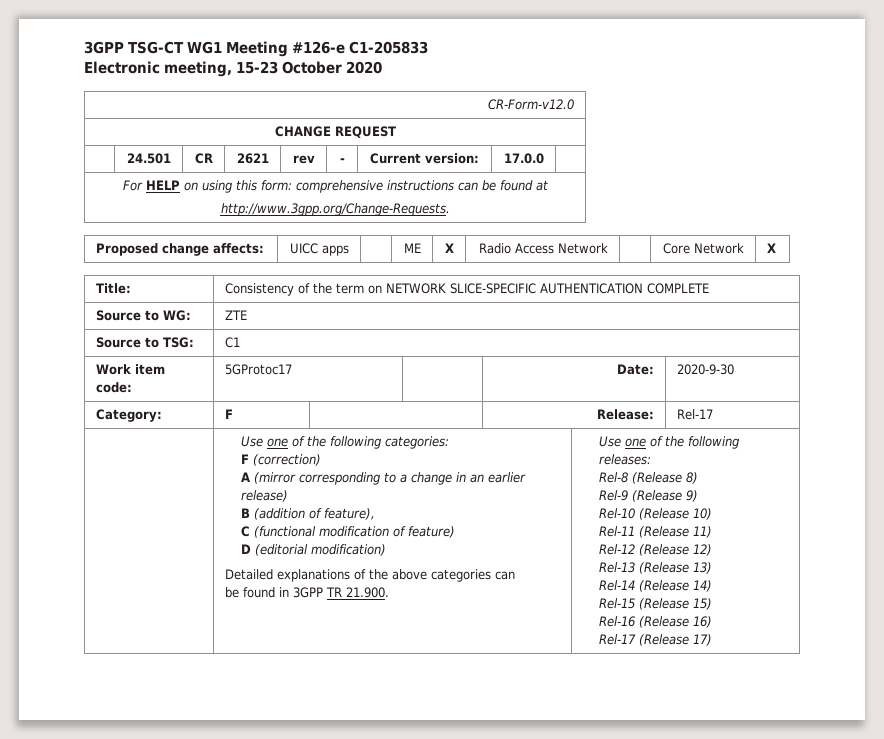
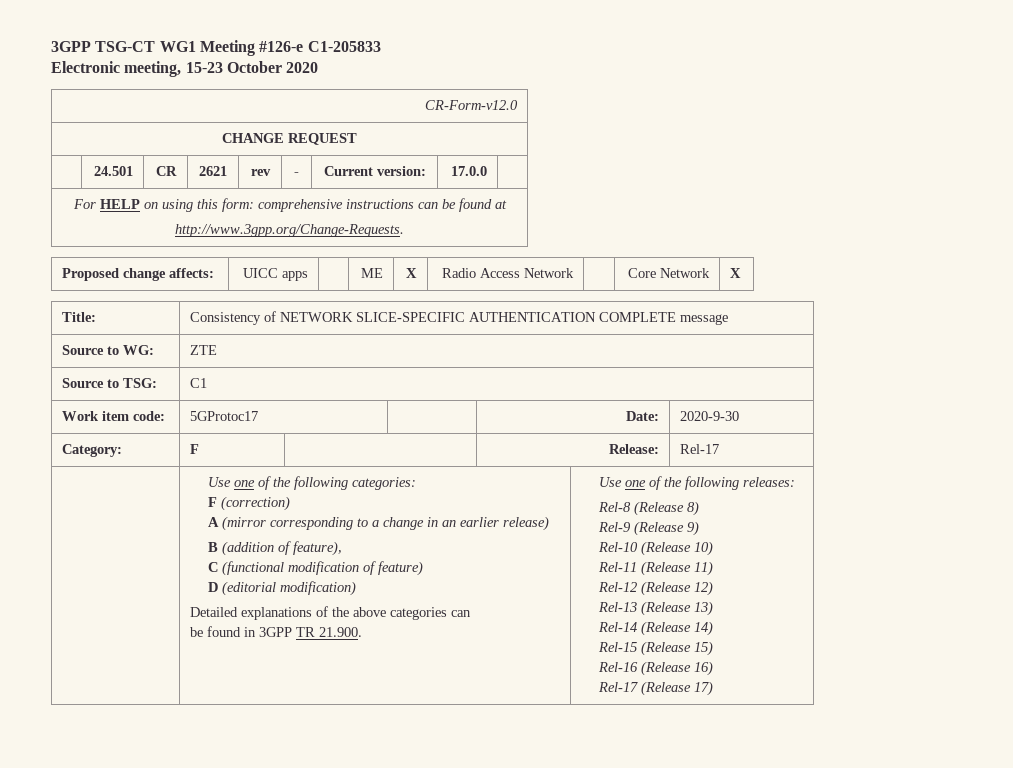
[312,283,382,294] the term on -> (277, 316) none
(709, 288) none -> [680,314,729,325] message

